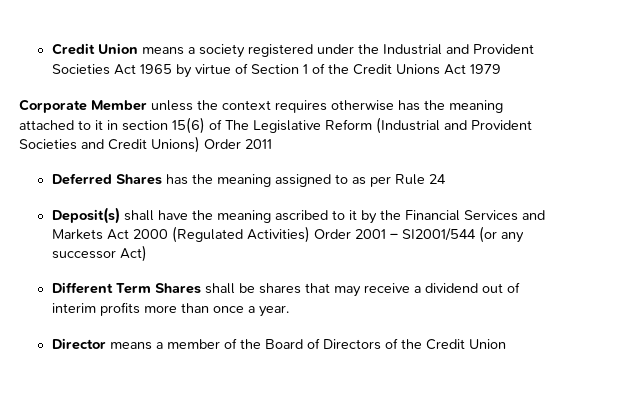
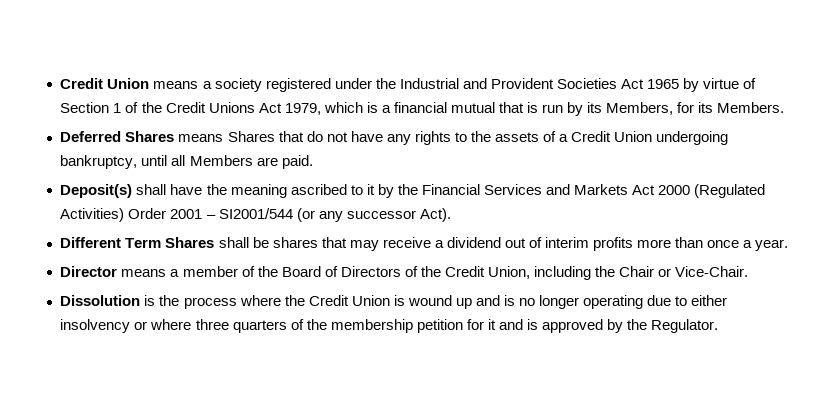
[469,64,501,74] [19,99,503,113] [19,117,532,134] [19,136,272,153] [51,173,446,187] 1979 // Corporate Member unless the context requires otherwise has the meaning attached to it in section 15(6) of The Legislative Reform (Industrial and Provident Societies and Credit Unions) Order 2011 // Deferred Shares has the meaning assigned to as per Rule 24 -> [284,102,785,116] [60,131,729,145] [60,155,313,169] 1979, which is a financial mutual that is run by its Members, for its Members. // Deferred Shares means Shares that do not have any rights to the assets of a Credit Union undergoing bankruptcy, until all Members are paid.
[119,245,147,262] Act) -> [419,208,451,222] Act).
[468,339,506,349] Union -> [487,266,749,280] [60,295,728,309] [60,319,719,333] Union, including the Chair or Vice-Chair. // Dissolution is the process where the Credit Union is wound up and is no longer operating due to either insolvency or where three quarters of the membership petition for it and is approved by the Regulator.

